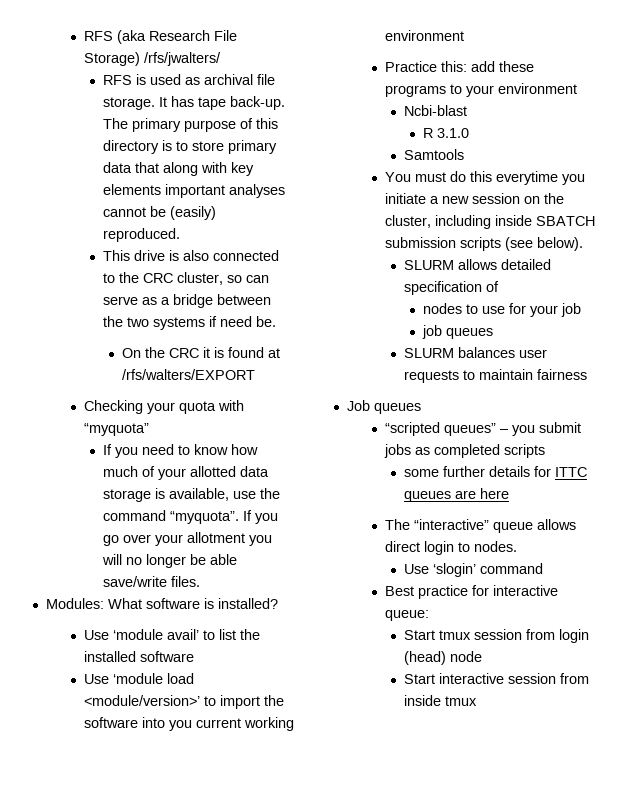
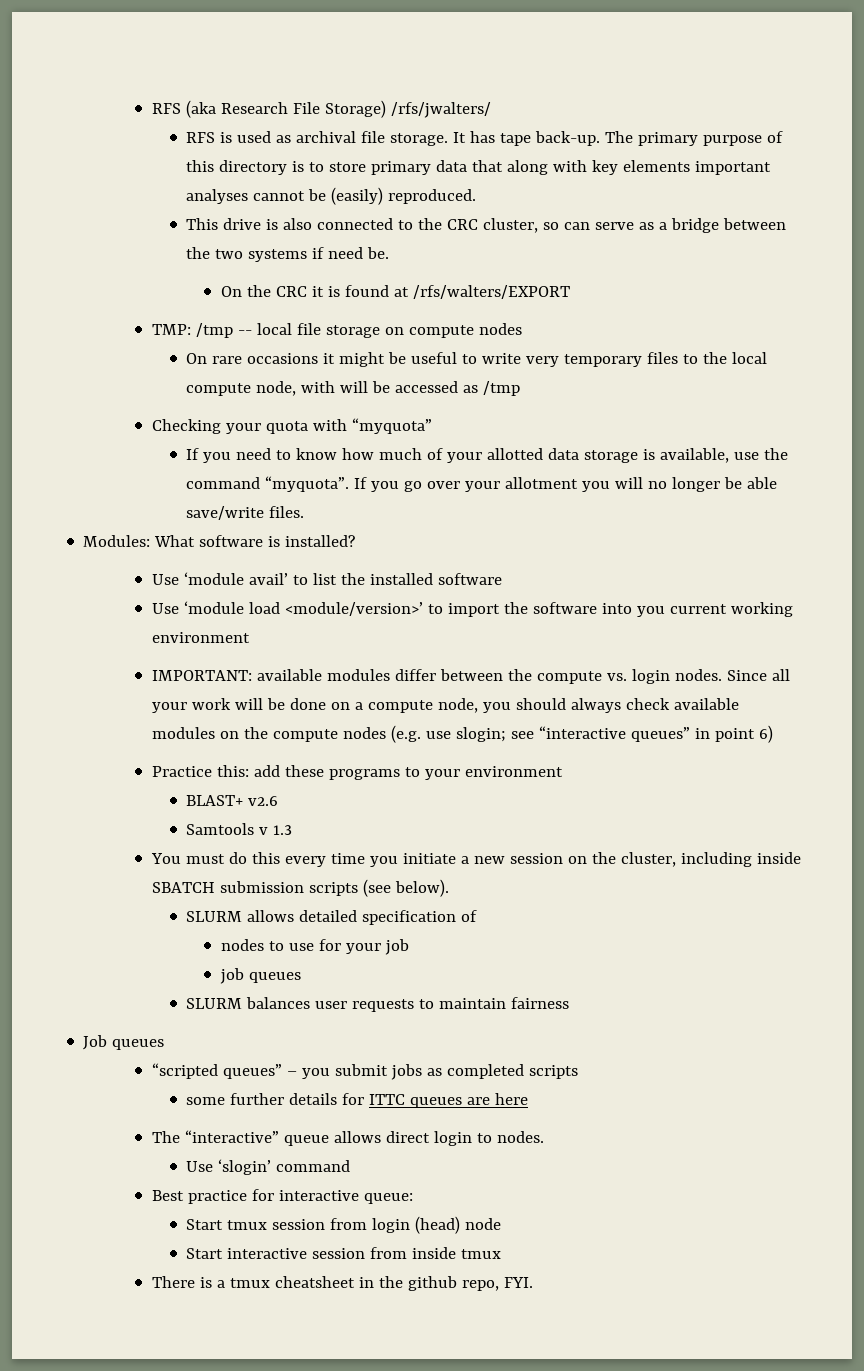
(255, 374) none -> [151,323,522,338] [186,352,768,367] [186,381,521,396] // TMP: /tmp -- local file storage on compute nodes // On rare occasions it might be useful to write very temporary files to the local compute node, with will be accessed as /tmp
(464, 35) none -> [151,669,790,684] [151,698,739,713] [151,725,773,743] // IMPORTANT: available modules differ between the compute vs. login nodes. Since all your work will be done on a compute node, you should always check available modules on the compute nodes (e.g. use slogin; see “interactive queues” in point 6)
[403,105,467,116] [422,128,469,138] Ncbi-blast // R 3.1.0 -> [186,795,279,806] BLAST+ v2.6
(464, 154) none -> [259,825,293,835] v 1.3
[495,171,558,185] everytime -> [284,853,365,867] every time
(477, 701) none -> [151,1276,533,1291] // There is a tmux cheatsheet in the github repo, FYI.

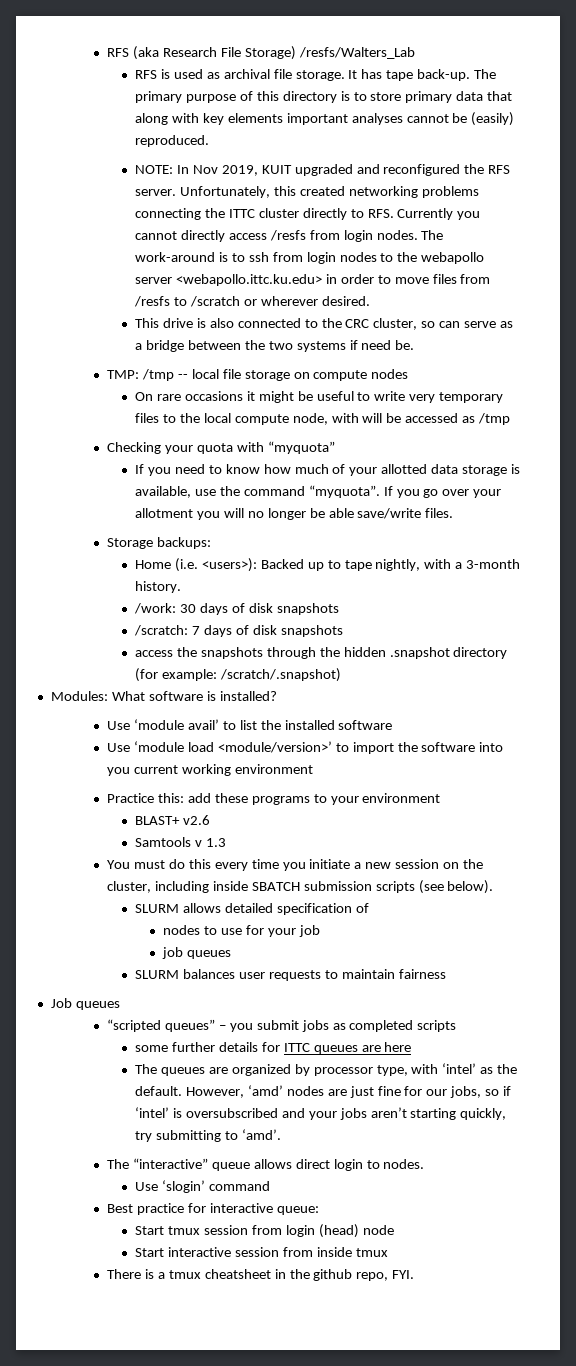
[390,102,491,118] /rfs/jwalters/ -> [298,47,415,59] /resfs/Walters_Lab
(477, 196) none -> [135,164,511,176] [135,186,479,198] [135,208,481,220] [135,230,444,242] [135,252,485,264] [135,274,491,286] [134,296,370,307] // NOTE: In Nov 2019, KUIT upgraded and reconfigured the RFS server. Unfortunately, this created networking problems connecting the ITTC cluster directly to RFS. Currently you cannot directly access /resfs from login nodes. The work-around is to ssh from login nodes to the webapollo server <webapollo.ittc.ku.edu> in order to move files from /resfs to /scratch or wherever desired.
[220,285,570,299] // On the CRC it is found at /rfs/walters/EXPORT -> (415, 345) none
(305, 512) none -> [107,537,211,549] [135,558,521,572] [135,581,182,593] [134,603,339,615] [134,625,343,637] [135,647,508,659] [135,668,341,682] // Storage backups: // Home (i.e. <users>): Backed up to tape nightly, with a 3-month history. // /work: 30 days of disk snapshots // /scratch: 7 days of disk snapshots // access the snapshots through the hidden .snapshot directory (for example: /scratch/.snapshot)
[151,669,790,684] [151,698,739,713] [151,725,773,743] // IMPORTANT: available modules differ between the compute vs. login nodes. Since all your work will be done on a compute node, you should always check available modules on the compute nodes (e.g. use slogin; see “interactive queues” in point 6) -> (313, 769) none
(529, 1099) none -> [135,1063,518,1076] [135,1085,512,1098] [135,1107,507,1120] [135,1129,281,1142] // The queues are organized by processor type, with ‘intel’ as the default. However, ‘amd’ nodes are just fine for our jobs, so if ‘intel’ is oversubscribed and your jobs aren’t starting quickly, try submitting to ‘amd’.

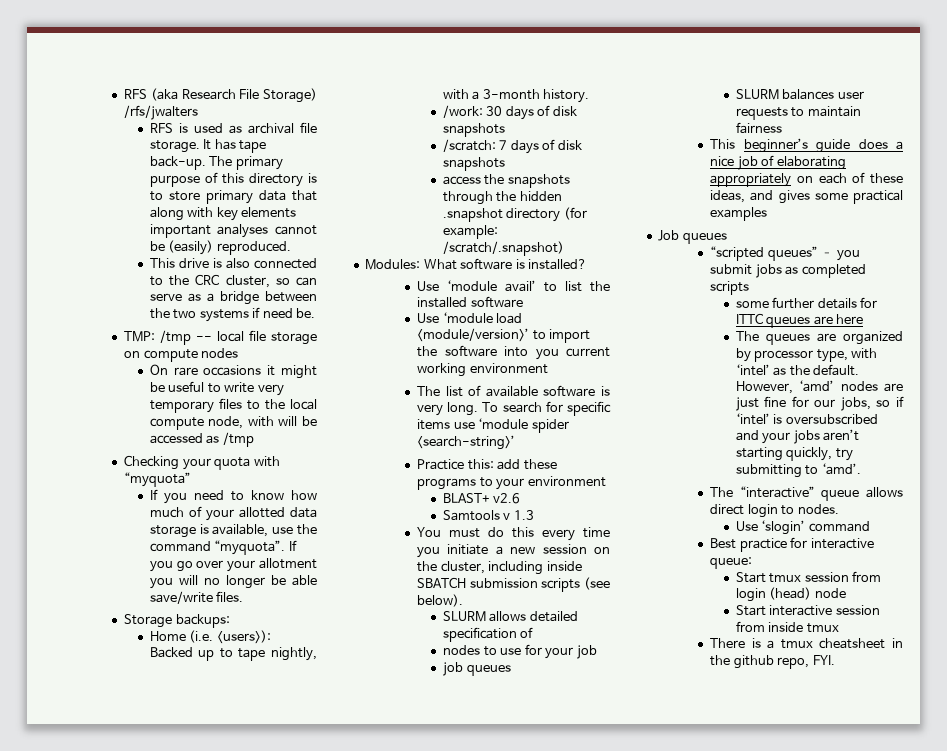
[298,47,415,59] /resfs/Walters_Lab -> [124,105,199,120] /rfs/jwalters
[135,164,511,176] [135,186,479,198] [135,208,481,220] [135,230,444,242] [135,252,485,264] [135,274,491,286] [134,296,370,307] // NOTE: In Nov 2019, KUIT upgraded and reconfigured the RFS server. Unfortunately, this created networking problems connecting the ITTC cluster directly to RFS. Currently you cannot directly access /resfs from login nodes. The work-around is to ssh from login nodes to the webapollo server <webapollo.ittc.ku.edu> in order to move files from /resfs to /scratch or wherever desired. -> (291, 248) none
(313, 769) none -> [417,385,610,397] [417,401,611,416] [417,418,569,433] [417,435,516,450] // The list of available software is very long. To search for specific items use ‘module spider <search-string>’
(446, 974) none -> [710,138,903,153] [710,155,846,170] [710,172,903,187] [710,190,903,204] [710,207,768,221] // This beginner’s guide does a nice job of elaborating appropriately on each of these ideas, and gives some practical examples

